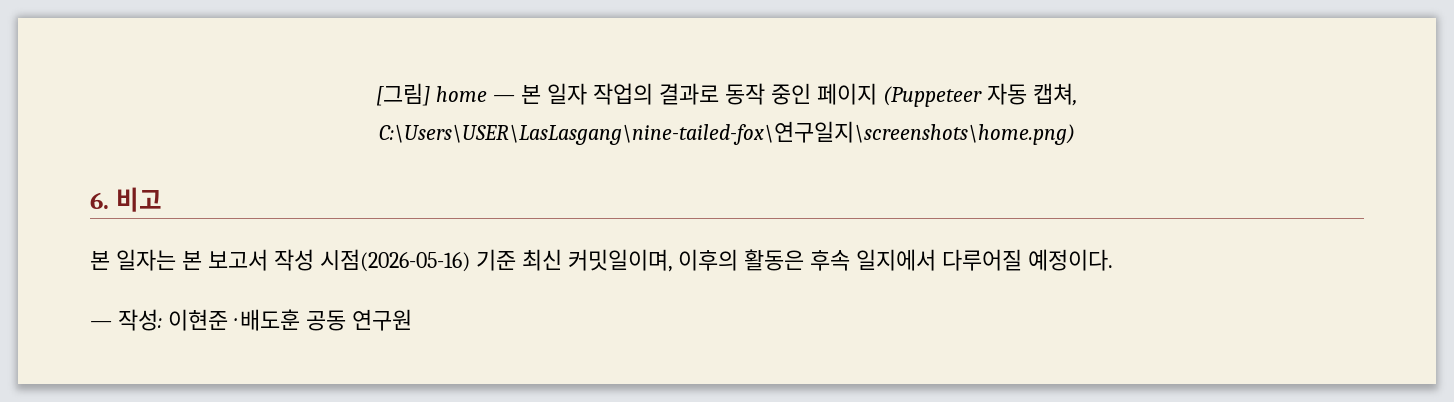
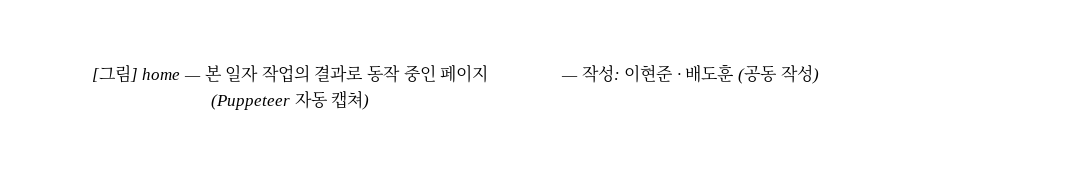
[1032,83,1078,106] [379,121,1075,145] [90,187,162,212] [90,249,1114,272] 캡쳐, C:\Users\USER\LasLasgang\nine-tailed-fox\연구일지\screenshots\home.png) // 6. 비고 // 본 일자는 본 보고서 작성 시점(2026-05-16) 기준 최신 커밋일이며, 이후의 활동은 후속 일지에서 다루어질 예정이다. -> [331,90,370,110] 캡쳐)
[305,309,412,331] 공동 연구원 -> [737,65,819,84] (공동 작성)

